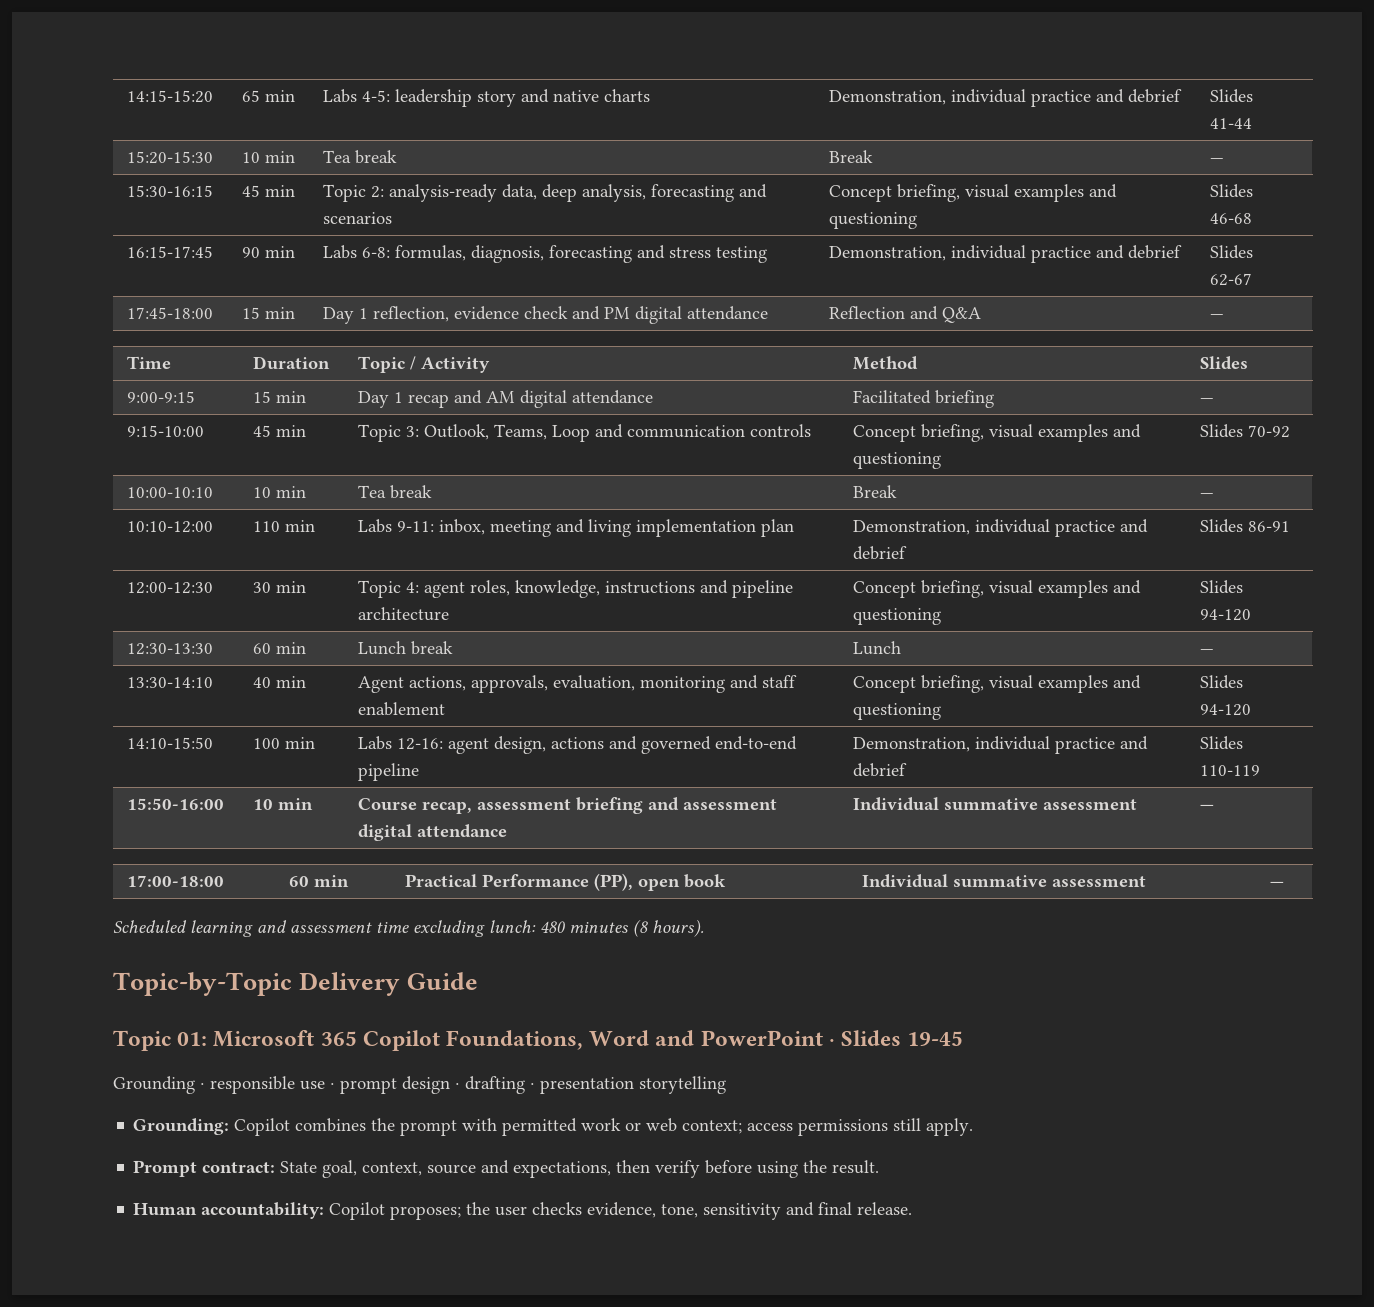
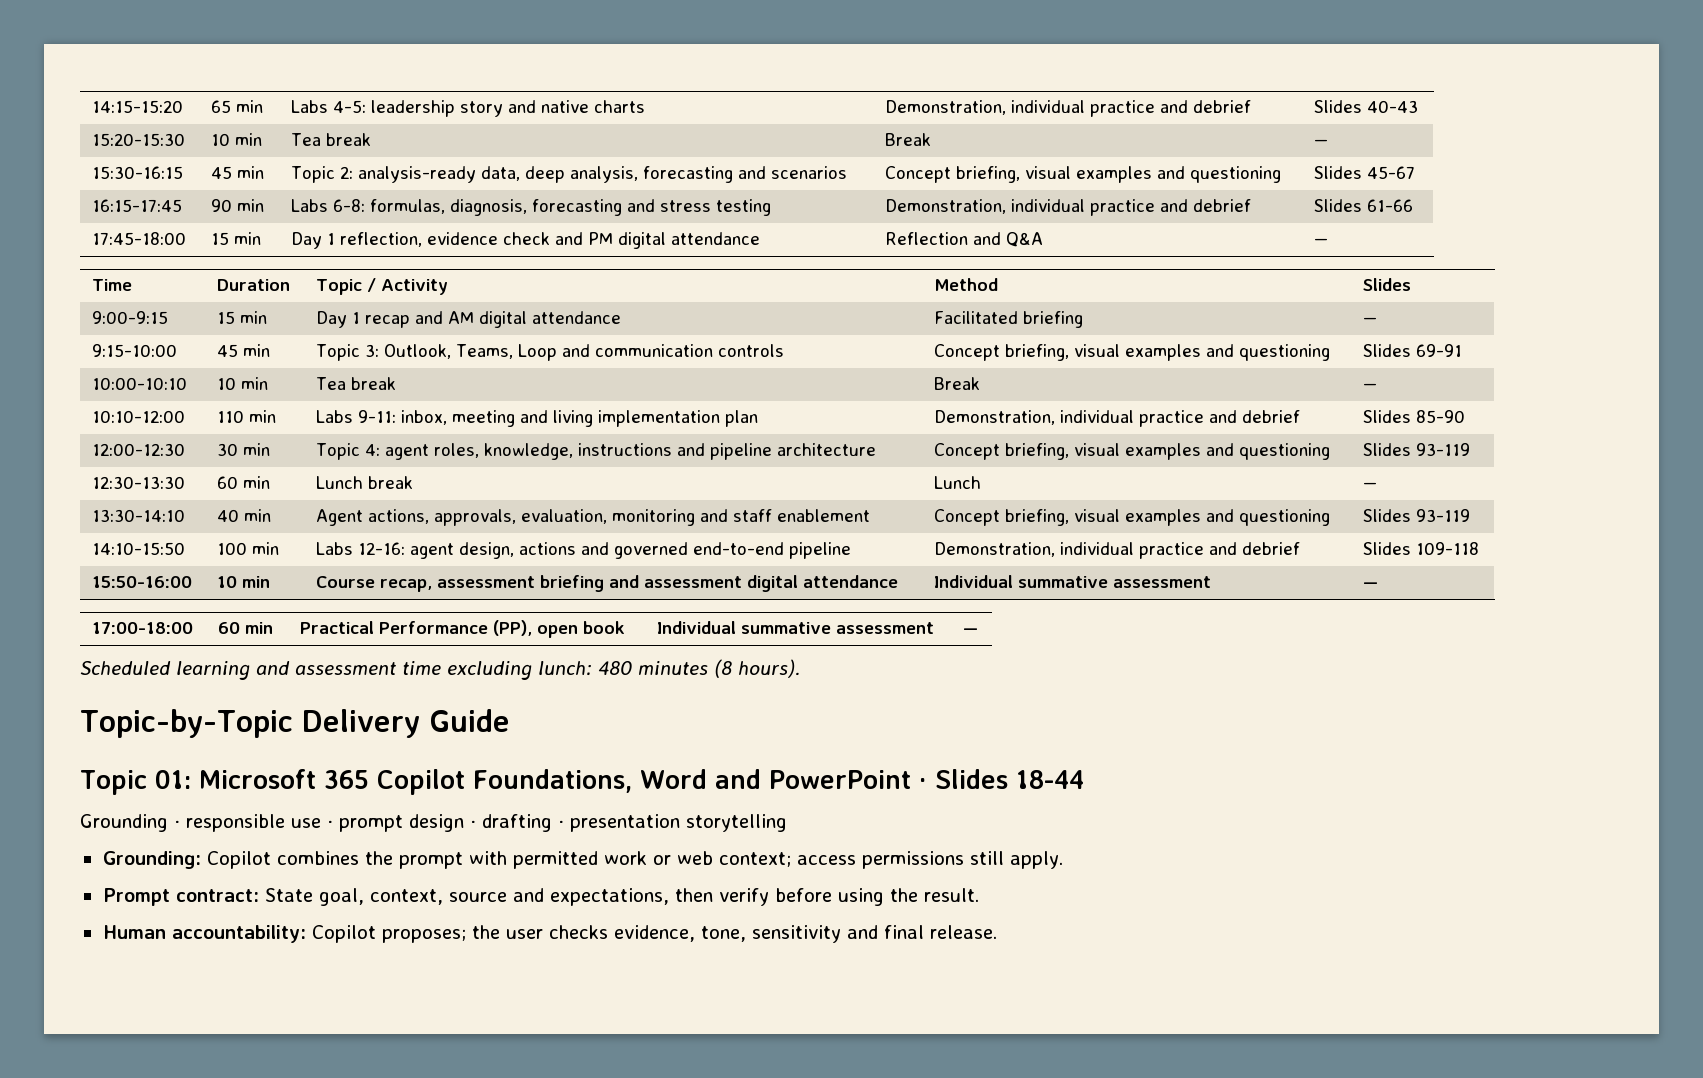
[1210,118,1253,129] 41-44 -> [1367,100,1419,113] 40-43
[1210,213,1253,224] 46-68 -> [1367,166,1416,179] 45-67
[1210,273,1253,286] 62-67 -> [1367,199,1414,212] 61-66
[1248,425,1291,438] 70-92 -> [1416,344,1463,357] 69-91
[1248,521,1291,532] 86-91 -> [1416,410,1466,423] 85-90
[1200,609,1252,621] 94-120 -> [1416,443,1471,456] 93-119
[1200,704,1252,716] 94-120 -> [1416,509,1471,522] 93-119
[1200,765,1261,776] 110-119 -> [1416,542,1480,555] 109-118
[907,1031,964,1046] 19-45 -> [1015,770,1084,789] 18-44

